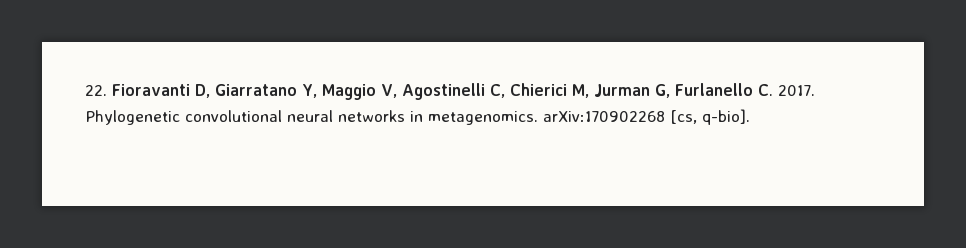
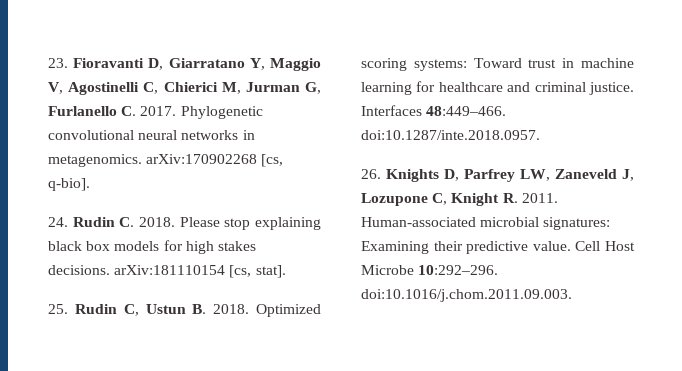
[85,85,107,96] 22. -> [48,58,68,68] 23.
(750, 117) none -> [48,217,321,230] [48,240,256,254] [48,265,286,278] [48,304,321,317] [361,58,634,71] [361,81,634,95] [361,105,507,116] [361,130,540,140] [361,169,634,182] [361,193,558,206] [361,217,611,230] [361,241,635,254] [361,265,499,275] [361,289,572,302] // 24. Rudin C. 2018. Please stop explaining black box models for high stakes decisions. arXiv:181110154 [cs, stat]. // 25. Rudin C, Ustun B. 2018. Optimized scoring systems: Toward trust in machine learning for healthcare and criminal justice. Interfaces 48:449–466. doi:10.1287/inte.2018.0957. // 26. Knights D, Parfrey LW, Zaneveld J, Lozupone C, Knight R. 2011. Human-associated microbial signatures: Examining their predictive value. Cell Host Microbe 10:292–296. doi:10.1016/j.chom.2011.09.003.

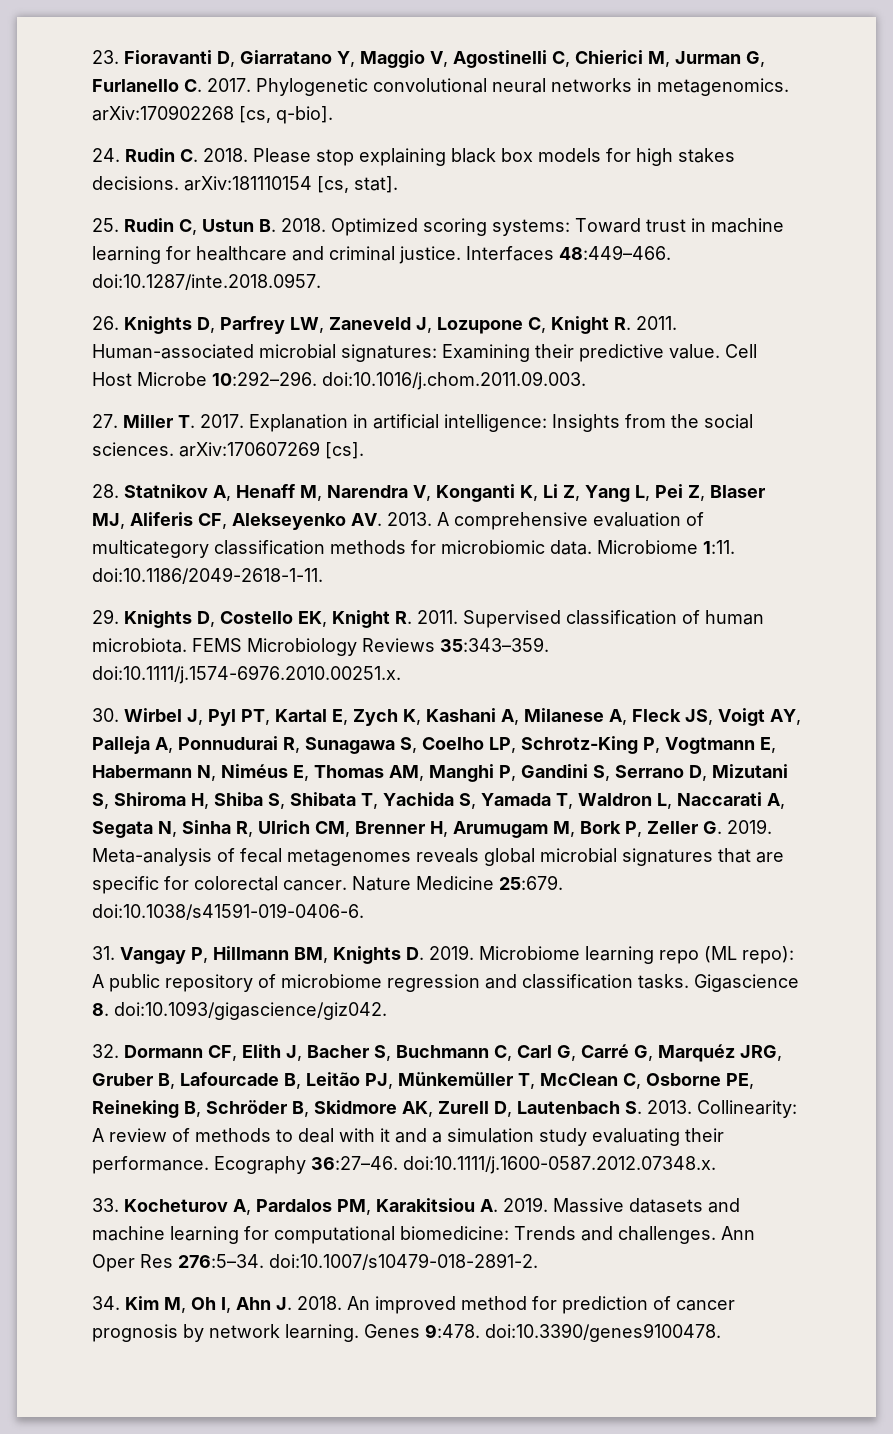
(572, 295) none -> [92,414,753,432] [92,441,364,459] [92,484,765,502] [92,512,704,530] [92,540,735,558] [92,567,323,584] [92,609,764,628] [92,637,549,656] [92,665,401,684] [92,708,801,726] [92,736,776,754] [92,764,788,782] [92,792,785,809] [92,819,772,838] [92,848,784,866] [92,875,563,894] [92,903,364,920] [92,945,794,964] [92,974,799,992] [92,1001,387,1020] [92,1044,782,1062] [92,1072,754,1089] [92,1100,797,1118] [92,1128,724,1146] [92,1156,716,1174] [92,1197,740,1215] [92,1226,755,1244] [92,1253,538,1272] [92,1296,735,1314] [92,1323,721,1342] // 27. Miller T. 2017. Explanation in artificial intelligence: Insights from the social sciences. arXiv:170607269 [cs]. // 28. Statnikov A, Henaff M, Narendra V, Konganti K, Li Z, Yang L, Pei Z, Blaser MJ, Aliferis CF, Alekseyenko AV. 2013. A comprehensive evaluation of multicategory classification methods for microbiomic data. Microbiome 1:11. doi:10.1186/2049-2618-1-11. // 29. Knights D, Costello EK, Knight R. 2011. Supervised classification of human microbiota. FEMS Microbiology Reviews 35:343–359. doi:10.1111/j.1574-6976.2010.00251.x. // 30. Wirbel J, Pyl PT, Kartal E, Zych K, Kashani A, Milanese A, Fleck JS, Voigt AY, Palleja A, Ponnudurai R, Sunagawa S, Coelho LP, Schrotz-King P, Vogtmann E, Habermann N, Niméus E, Thomas AM, Manghi P, Gandini S, Serrano D, Mizutani S, Shiroma H, Shiba S, Shibata T, Yachida S, Yamada T, Waldron L, Naccarati A, Segata N, Sinha R, Ulrich CM, Brenner H, Arumugam M, Bork P, Zeller G. 2019. Meta-analysis of fecal metagenomes reveals global microbial signatures that are specific for colorectal cancer. Nature Medicine 25:679. doi:10.1038/s41591-019-0406-6. // 31. Vangay P, Hillmann BM, Knights D. 2019. Microbiome learning repo (ML repo): A public repository of microbiome regression and classification tasks. Gigascience 8. doi:10.1093/gigascience/giz042. // 32. Dormann CF, Elith J, Bacher S, Buchmann C, Carl G, Carré G, Marquéz JRG, Gruber B, Lafourcade B, Leitão PJ, Münkemüller T, McClean C, Osborne PE, Reineking B, Schröder B, Skidmore AK, Zurell D, Lautenbach S. 2013. Collinearity: A review of methods to deal with it and a simulation study evaluating their performance. Ecography 36:27–46. doi:10.1111/j.1600-0587.2012.07348.x. // 33. Kocheturov A, Pardalos PM, Karakitsiou A. 2019. Massive datasets and machine learning for computational biomedicine: Trends and challenges. Ann Oper Res 276:5–34. doi:10.1007/s10479-018-2891-2. // 34. Kim M, Oh I, Ahn J. 2018. An improved method for prediction of cancer prognosis by network learning. Genes 9:478. doi:10.3390/genes9100478.

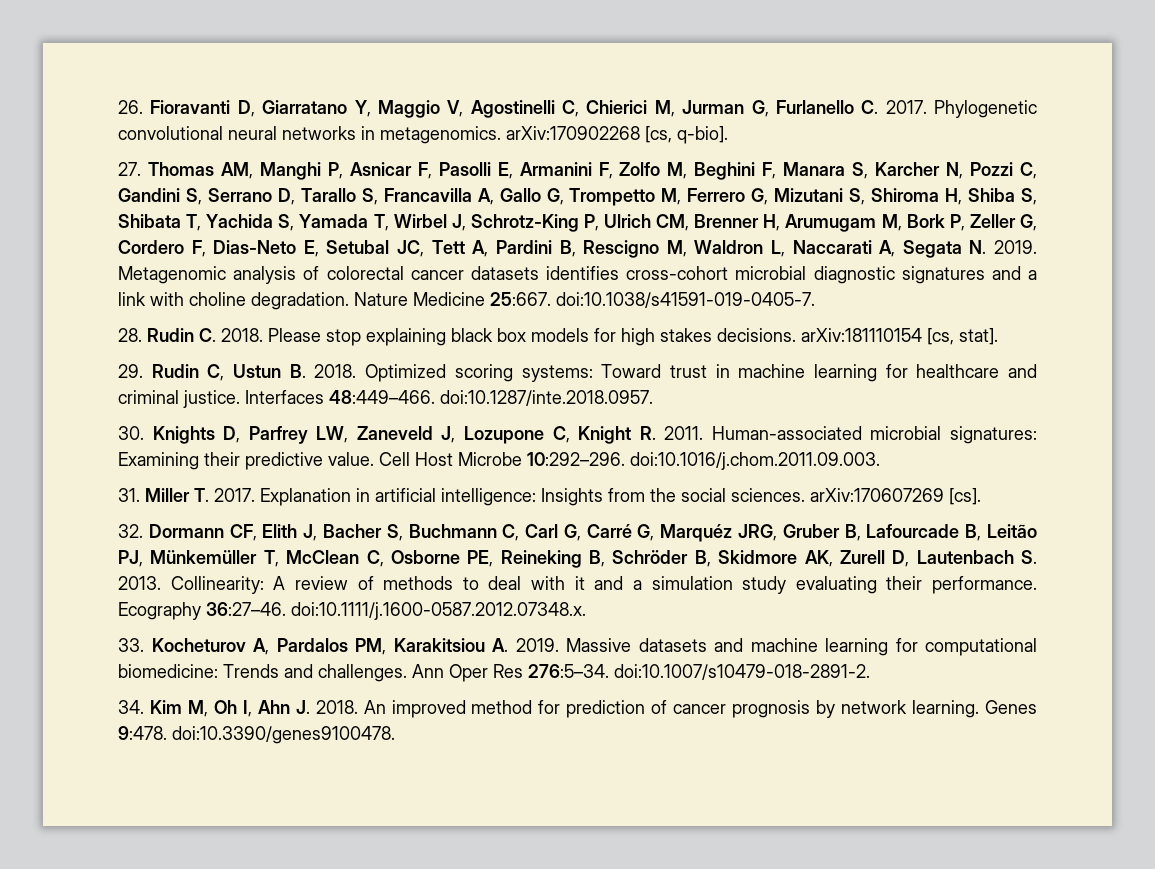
[92,50,119,64] 23. -> [118,100,143,114] 26.
[92,148,120,162] 24. -> [118,162,1038,180] [118,188,1037,206] [118,214,1037,232] [118,240,1037,258] [118,266,1037,284] [118,292,815,310] [118,328,142,342] 27. Thomas AM, Manghi P, Asnicar F, Pasolli E, Armanini F, Zolfo M, Beghini F, Manara S, Karcher N, Pozzi C, Gandini S, Serrano D, Tarallo S, Francavilla A, Gallo G, Trompetto M, Ferrero G, Mizutani S, Shiroma H, Shiba S, Shibata T, Yachida S, Yamada T, Wirbel J, Schrotz-King P, Ulrich CM, Brenner H, Arumugam M, Bork P, Zeller G, Cordero F, Dias-Neto E, Setubal JC, Tett A, Pardini B, Rescigno M, Waldron L, Naccarati A, Segata N. 2019. Metagenomic analysis of colorectal cancer datasets identifies cross-cohort microbial diagnostic signatures and a link with choline degradation. Nature Medicine 25:667. doi:10.1038/s41591-019-0405-7. // 28.
[92,218,119,232] 25. -> [118,364,143,378] 29.
[92,316,119,330] 26. -> [118,426,144,440] 30.
[92,414,118,428] 27. -> [118,488,140,502] 31.
[92,484,765,502] [92,512,704,530] [92,540,735,558] [92,567,323,584] [92,609,764,628] [92,637,549,656] [92,665,401,684] [92,708,801,726] [92,736,776,754] [92,764,788,782] [92,792,785,809] [92,819,772,838] [92,848,784,866] [92,875,563,894] [92,903,364,920] [92,945,794,964] [92,974,799,992] [92,1001,387,1020] // 28. Statnikov A, Henaff M, Narendra V, Konganti K, Li Z, Yang L, Pei Z, Blaser MJ, Aliferis CF, Alekseyenko AV. 2013. A comprehensive evaluation of multicategory classification methods for microbiomic data. Microbiome 1:11. doi:10.1186/2049-2618-1-11. // 29. Knights D, Costello EK, Knight R. 2011. Supervised classification of human microbiota. FEMS Microbiology Reviews 35:343–359. doi:10.1111/j.1574-6976.2010.00251.x. // 30. Wirbel J, Pyl PT, Kartal E, Zych K, Kashani A, Milanese A, Fleck JS, Voigt AY, Palleja A, Ponnudurai R, Sunagawa S, Coelho LP, Schrotz-King P, Vogtmann E, Habermann N, Niméus E, Thomas AM, Manghi P, Gandini S, Serrano D, Mizutani S, Shiroma H, Shiba S, Shibata T, Yachida S, Yamada T, Waldron L, Naccarati A, Segata N, Sinha R, Ulrich CM, Brenner H, Arumugam M, Bork P, Zeller G. 2019. Meta-analysis of fecal metagenomes reveals global microbial signatures that are specific for colorectal cancer. Nature Medicine 25:679. doi:10.1038/s41591-019-0406-6. // 31. Vangay P, Hillmann BM, Knights D. 2019. Microbiome learning repo (ML repo): A public repository of microbiome regression and classification tasks. Gigascience 8. doi:10.1093/gigascience/giz042. -> (981, 496) none

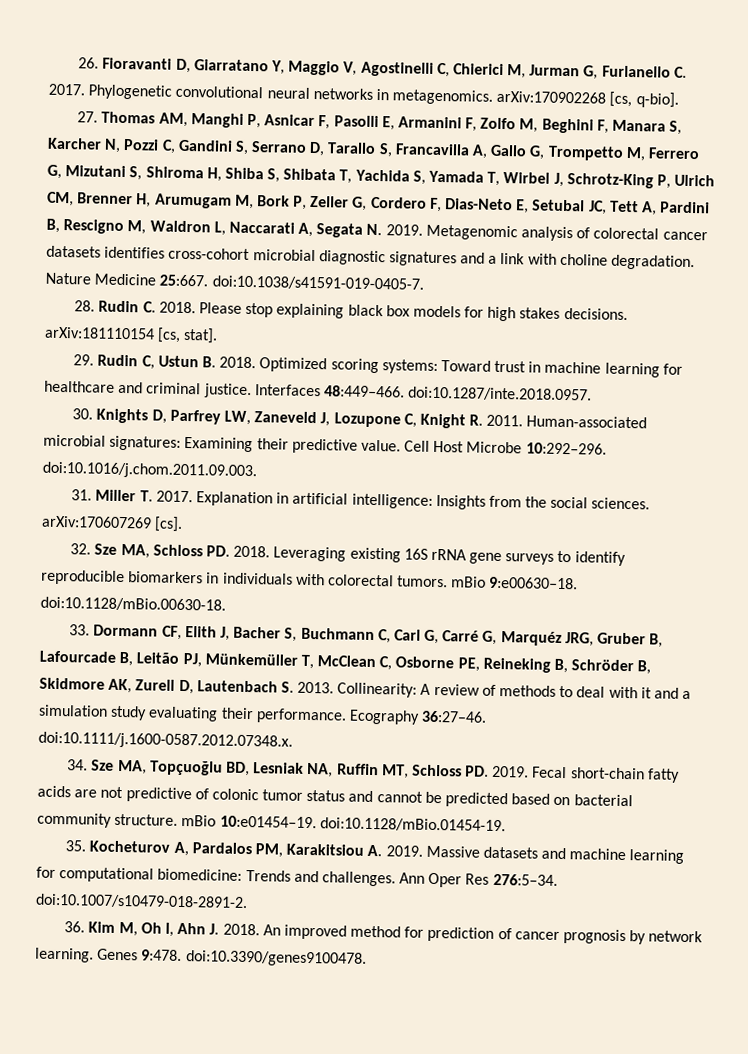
(143, 531) none -> [94,543,626,566] [41,569,579,590] [40,596,226,612] [69,624,91,636] Sze MA, Schloss PD. 2018. Leveraging existing 16S rRNA gene surveys to identify reproducible biomarkers in individuals with colorectal tumors. mBio 9:e00630–18. doi:10.1128/mBio.00630-18. // 33.
[118,638,144,652] 33. -> [67,759,680,783] [37,785,633,808] [37,812,506,833] [65,840,87,852] 34. Sze MA, Topçuoğlu BD, Lesniak NA, Ruffin MT, Schloss PD. 2019. Fecal short-chain fatty acids are not predictive of colonic tumor status and cannot be predicted based on bacterial community structure. mBio 10:e01454–19. doi:10.1128/mBio.01454-19. // 35.
[118,700,144,714] 34. -> [64,921,86,933] 36.

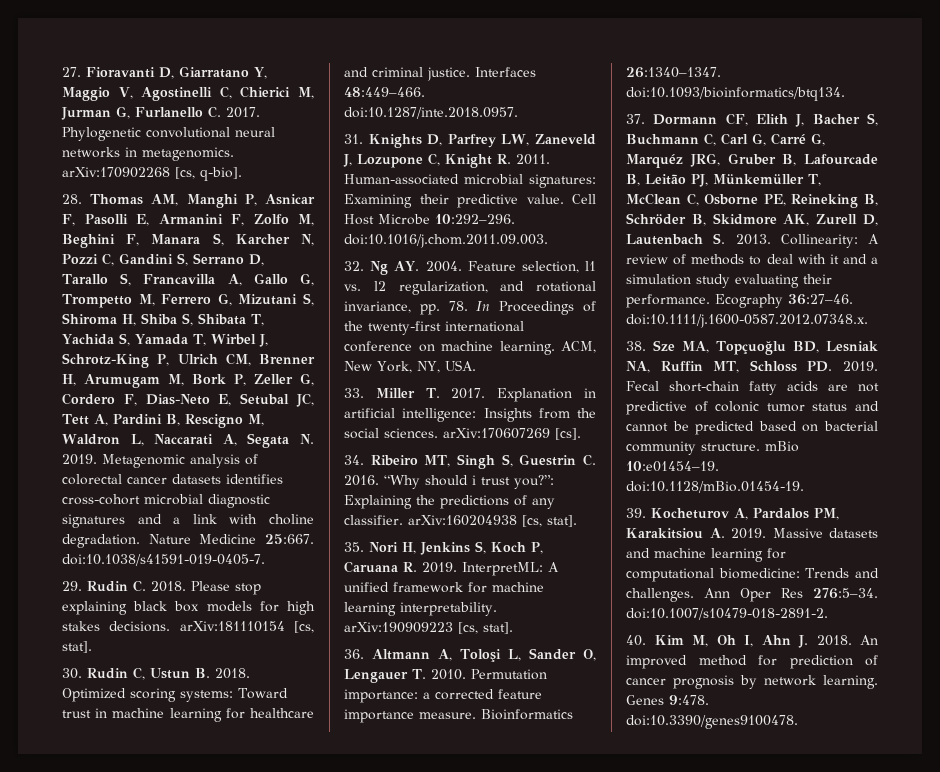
[78,57,100,69] 26. -> [62,67,81,77] 27.
[77,111,99,123] 27. -> [62,194,82,204] 28.
[74,300,96,312] 28. -> [62,581,82,591] 29.
[73,354,95,366] 29. -> [62,668,82,679] 30.
[72,408,94,420] 30. -> [344,134,363,144] 31.
[71,489,93,501] 31. -> [344,261,596,275] [344,281,596,295] [344,301,596,315] [344,321,524,335] [344,341,596,355] [344,360,476,373] [344,388,364,398] 32. Ng AY. 2004. Feature selection, l1 vs. l2 regularization, and rotational invariance, pp. 78. In Proceedings of the twenty-first international conference on machine learning. ACM, New York, NY, USA. // 33.
[70,543,626,566] [41,569,579,590] [40,596,226,612] [69,624,91,636] 32. Sze MA, Schloss PD. 2018. Leveraging existing 16S rRNA gene surveys to identify reproducible biomarkers in individuals with colorectal tumors. mBio 9:e00630–18. doi:10.1128/mBio.00630-18. // 33. -> [344,454,596,469] [344,475,554,489] [344,495,555,509] [344,515,577,527] [344,541,543,555] [344,561,559,576] [344,582,544,593] [344,602,497,616] [344,622,513,634] [344,648,596,662] [344,669,547,683] [344,689,542,703] [344,709,573,723] [626,67,721,78] [626,87,845,101] [626,114,645,124] 34. Ribeiro MT, Singh S, Guestrin C. 2016. “Why should i trust you?”: Explaining the predictions of any classifier. arXiv:160204938 [cs, stat]. // 35. Nori H, Jenkins S, Koch P, Caruana R. 2019. InterpretML: A unified framework for machine learning interpretability. arXiv:190909223 [cs, stat]. // 36. Altmann A, Toloşi L, Sander O, Lengauer T. 2010. Permutation importance: a corrected feature importance measure. Bioinformatics 26:1340–1347. doi:10.1093/bioinformatics/btq134. // 37.
[67,759,89,771] 34. -> [626,341,646,351] 38.
[65,840,87,852] 35. -> [626,508,646,518] 39.
[64,921,86,933] 36. -> [626,635,646,646] 40.

